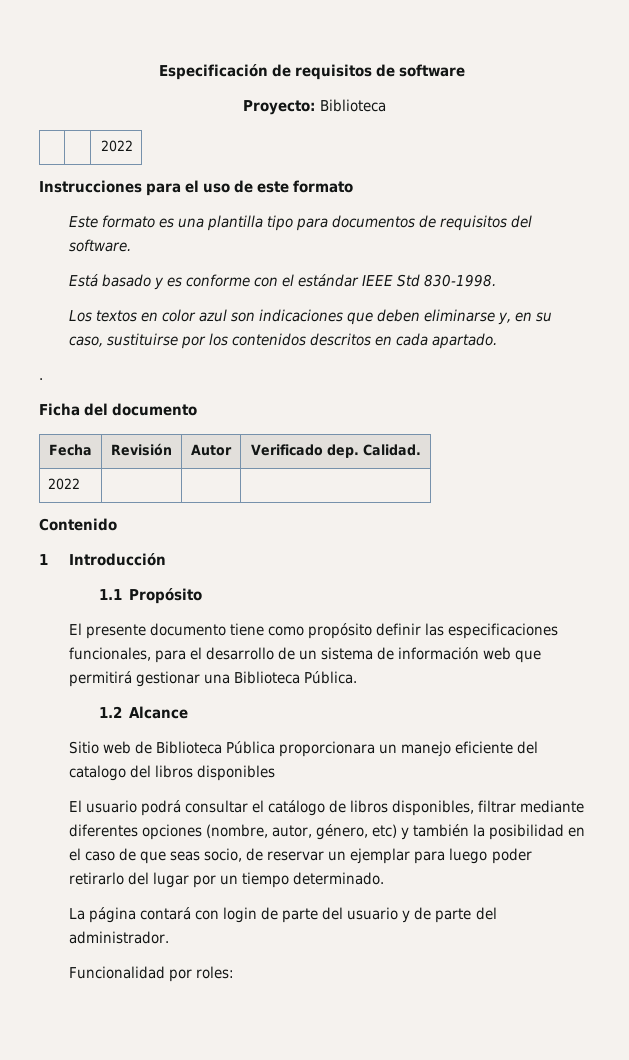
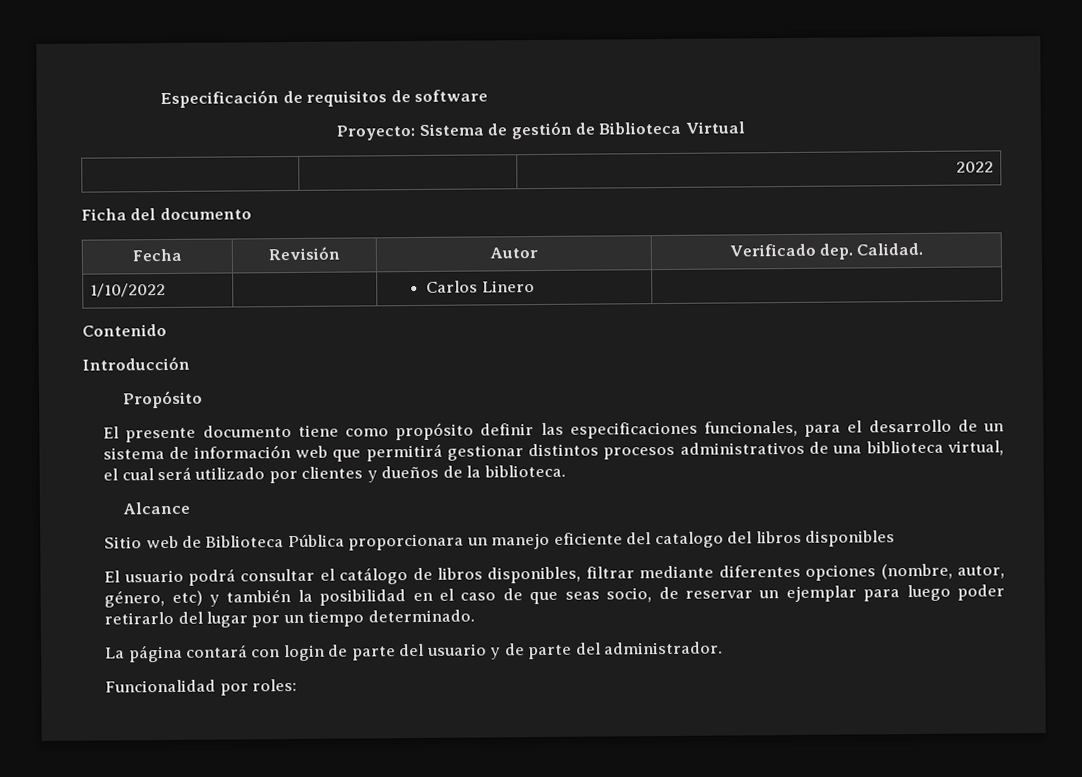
[319,99,386,112] [100,140,133,152] [39,180,354,196] [68,215,533,231] [68,239,131,252] [68,274,497,290] [68,309,553,325] [68,333,498,349] [39,378,43,380] Biblioteca // | | 2022 // Instrucciones para el uso de este formato // Este formato es una plantilla tipo para documentos de requisitos del software. // Está basado y es conforme con el estándar IEEE Std 830-1998. // Los textos en color azul son indicaciones que deben eliminarse y, en su caso, sustituirse por los contenidos descritos en cada apartado. // . -> [418,121,745,140] [955,161,994,173] Sistema de gestión de Biblioteca Virtual // | | 2022
[48,478,81,490] 2022 | | -> [90,283,167,298] [426,280,535,293] 1/10/2022 | | Carlos Linero
[39,554,48,565] 1 -> (167, 330) none
[98,589,122,600] 1.1 -> (190, 363) none
[204,671,358,684] [98,706,122,718] una Biblioteca Pública. // 1.2 -> [528,440,1004,460] [103,464,566,484] distintos procesos administrativos de una biblioteca virtual, el cual será utilizado por clientes y dueños de la biblioteca. //

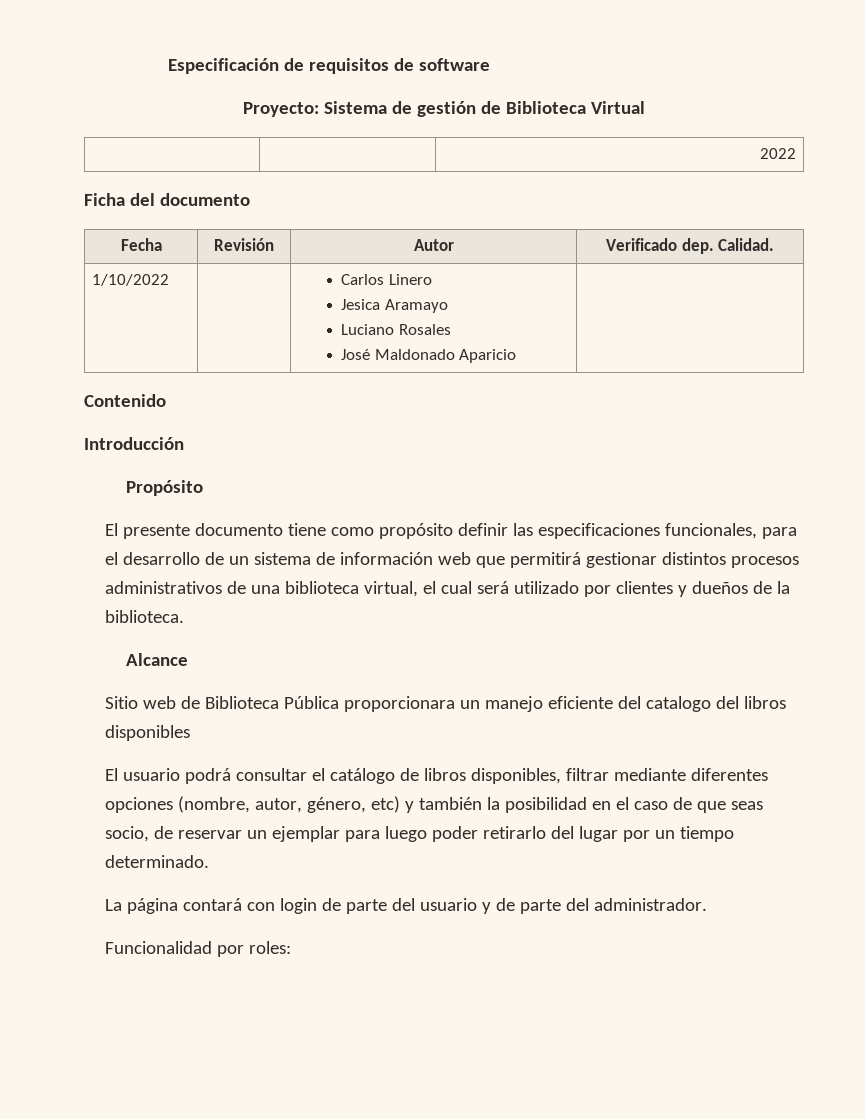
(535, 286) none -> [341,299,448,313] [341,324,451,335] [341,349,517,363] // Jesica Aramayo // Luciano Rosales // José Maldonado Aparicio

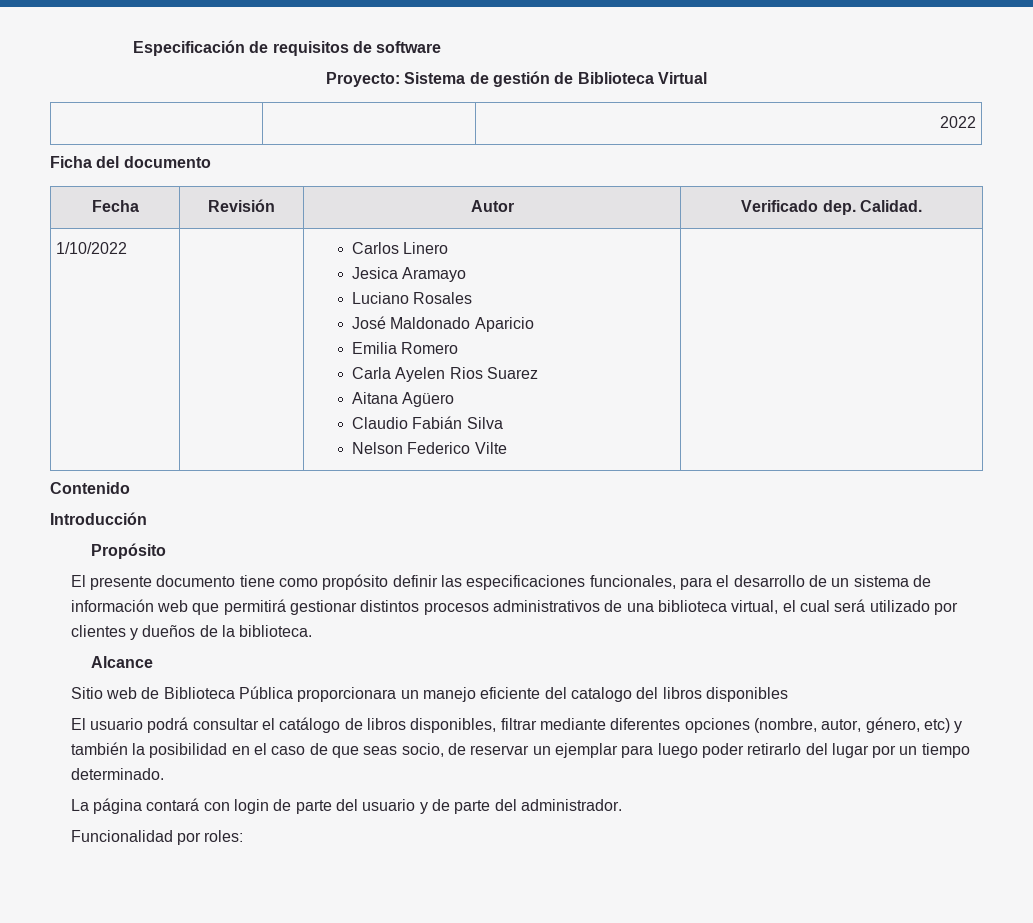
(517, 356) none -> [351,342,459,354] [351,367,538,382] [351,392,455,407] [351,416,503,429] [351,442,507,454] // Emilia Romero // Carla Ayelen Rios Suarez // Aitana Agüero // Claudio Fabián Silva // Nelson Federico Vilte

